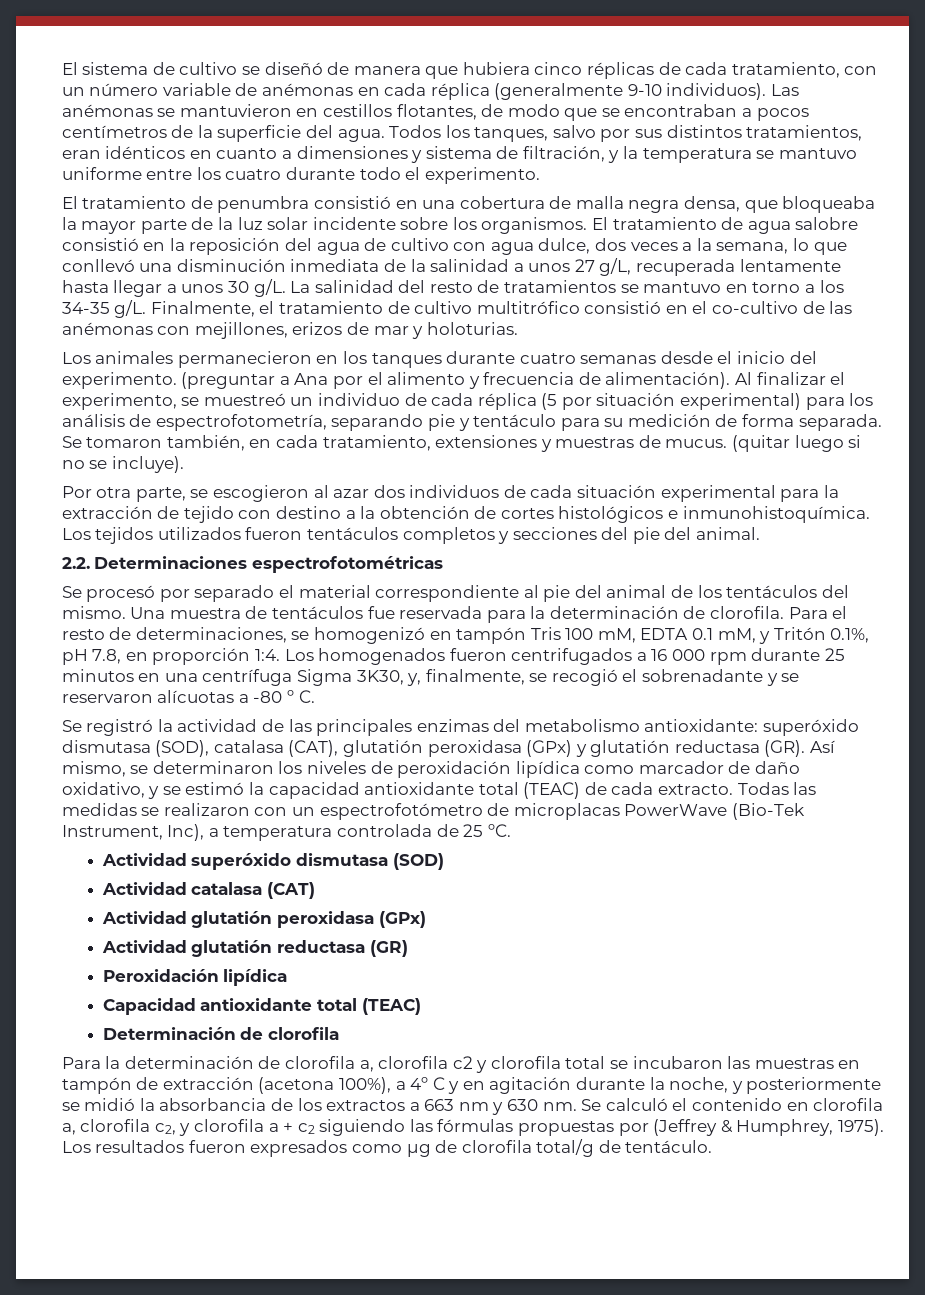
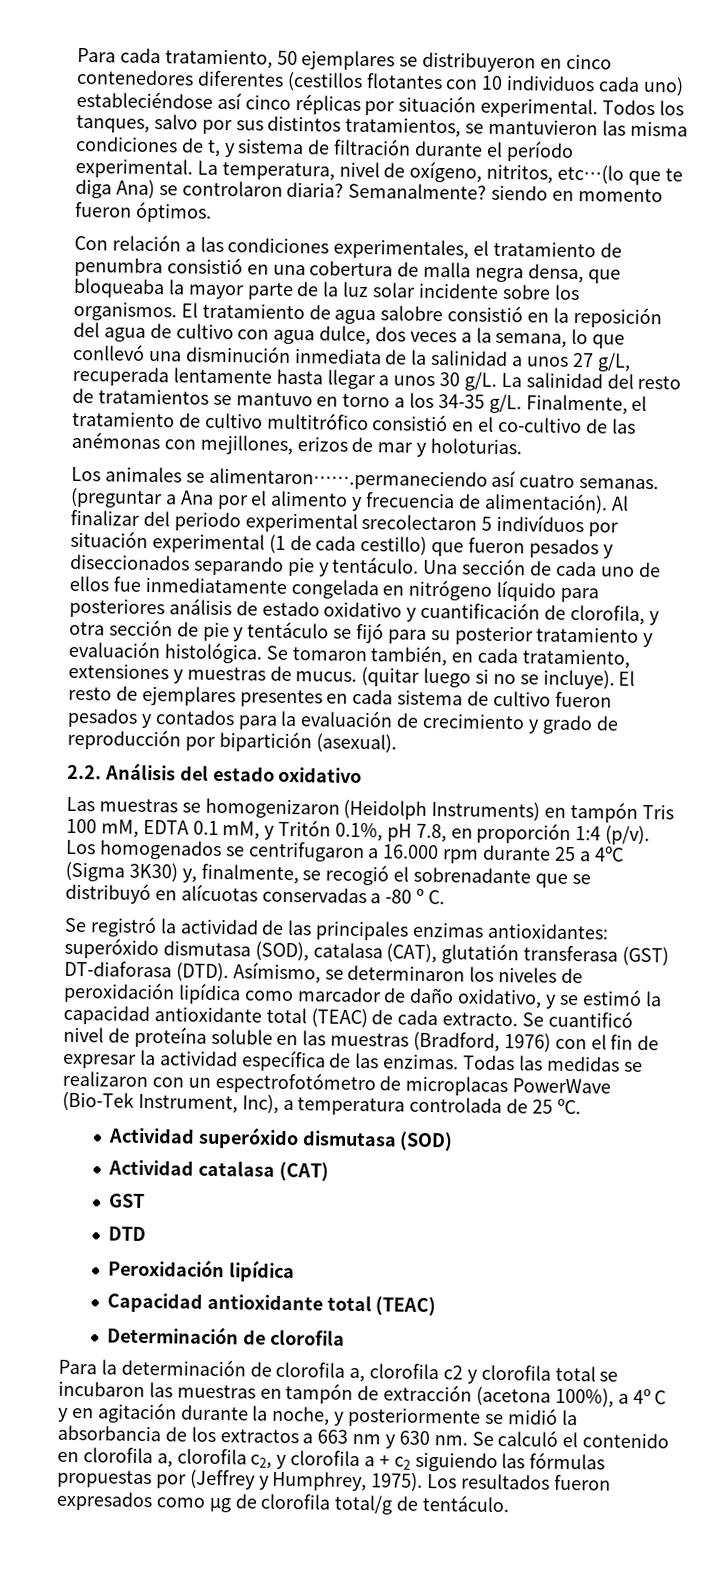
[61,62,878,79] [61,83,800,100] [61,104,809,121] [61,125,385,142] El sistema de cultivo se diseñó de manera que hubiera cinco réplicas de cada tratamiento, con un número variable de anémonas en cada réplica (generalmente 9-10 individuos). Las anémonas se mantuvieron en cestillos flotantes, de modo que se encontraban a pocos centímetros de la superficie del agua. -> [76,47,612,73] [75,68,684,97] [75,90,599,119] Para cada tratamiento, 50 ejemplares se distribuyeron en cinco contenedores diferentes (cestillos flotantes con 10 individuos cada uno) estableciéndose así cinco réplicas por situación experimental.
[61,146,857,163] [61,167,540,184] [61,196,78,209] eran idénticos en cuanto a dimensiones y sistema de filtración, y la temperatura se mantuvo uniforme entre los cuatro durante todo el experimento. // El -> [465,118,688,137] [74,135,574,162] [74,157,683,186] [74,178,663,203] [74,201,212,223] [73,234,490,260] se mantuvieron las misma condiciones de t, y sistema de filtración durante el período experimental. La temperatura, nivel de oxígeno, nitritos, etc…(lo que te diga Ana) se controlaron diaria? Semanalmente? siendo en momento fueron óptimos. // Con relación a las condiciones experimentales, el
[177,351,817,368] [61,372,177,389] permanecieron en los tanques durante cuatro semanas desde el inicio del experimento. -> [185,467,660,491] se alimentaron…….permaneciendo así cuatro semanas.
[830,372,846,385] [61,393,874,410] [61,414,882,431] el experimento, se muestreó un individuo de cada réplica (5 por situación experimental) para los análisis de espectrofotometría, separando pie y tentáculo para su medición de forma separada. -> [142,510,620,537] [69,530,614,559] [69,553,661,578] [68,575,600,603] [68,597,660,626] [68,619,655,648] [67,640,263,664] del periodo experimental srecolectaron 5 indivíduos por situación experimental (1 de cada cestillo) que fueron pesados y diseccionados separando pie y tentáculo. Una sección de cada uno de ellos fue inmediatamente congelada en nitrógeno líquido para posteriores análisis de estado oxidativo y cuantificación de clorofila, y otra sección de pie y tentáculo se fijó para su posterior tratamiento y evaluación histológica.
[61,485,839,502] [61,506,870,523] [61,527,761,544] [61,556,443,573] [61,585,849,602] [61,606,848,623] [61,627,425,644] // Por otra parte, se escogieron al azar dos individuos de cada situación experimental para la extracción de tejido con destino a la obtención de cortes histológicos e inmunohistoquímica. Los tejidos utilizados fueron tentáculos completos y secciones del pie del animal. // 2.2. Determinaciones espectrofotométricas // Se procesó por separado el material correspondiente al pie del animal de los tentáculos del mismo. Una muestra de tentáculos fue reservada para la determinación de clorofila. Para el resto de determinaciones, se homogenizó -> [618,670,636,686] [67,685,612,708] [66,707,619,735] [66,728,397,754] [66,762,363,784] [65,796,541,822] El resto de ejemplares presentes en cada sistema de cultivo fueron pesados y contados para la evaluación de crecimiento y grado de reproducción por bipartición (asexual). // 2.2. Análisis del estado oxidativo // Las muestras se homogenizaron (Heidolph Instruments)
[254,648,845,665] [61,669,404,686] 1:4. Los homogenados fueron centrifugados a 16 000 rpm durante 25 minutos en una centrífuga Sigma 3K30, -> [575,825,651,846] [65,839,624,864] [64,861,178,883] 1:4 (p/v). Los homogenados se centrifugaron a 16.000 rpm durante 25 a 4ºC (Sigma 3K30)
[766,673,800,686] [61,690,235,703] y se reservaron alícuotas -> [534,873,591,888] [64,882,367,905] que se distribuyó en alícuotas conservadas
[493,719,759,732] del metabolismo antioxidante: -> [486,922,609,940] antioxidantes:
[427,740,837,757] [61,761,126,777] peroxidasa (GPx) y glutatión reductasa (GR). Así mismo, -> [523,945,670,967] [63,960,321,984] transferasa (GST) DT-diaforasa (DTD). Asímismo,
(734, 789) none -> [522,1010,633,1028] [62,1026,660,1053] [62,1049,460,1072] Se cuantificó nivel de proteína soluble en las muestras (Bradford, 1976) con el fin de expresar la actividad específica de las enzimas.
[101,911,426,928] [101,940,408,957] Actividad glutatión peroxidasa (GPx) // Actividad glutatión reductasa (GR) -> [108,1193,145,1209] [107,1226,146,1242] GST // DTD
[720,1120,733,1133] & -> [258,1475,270,1490] y

